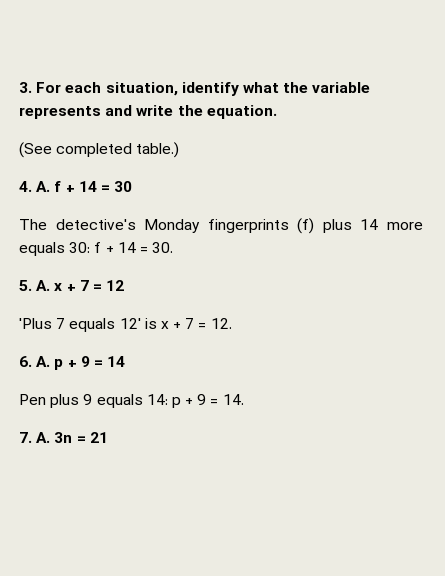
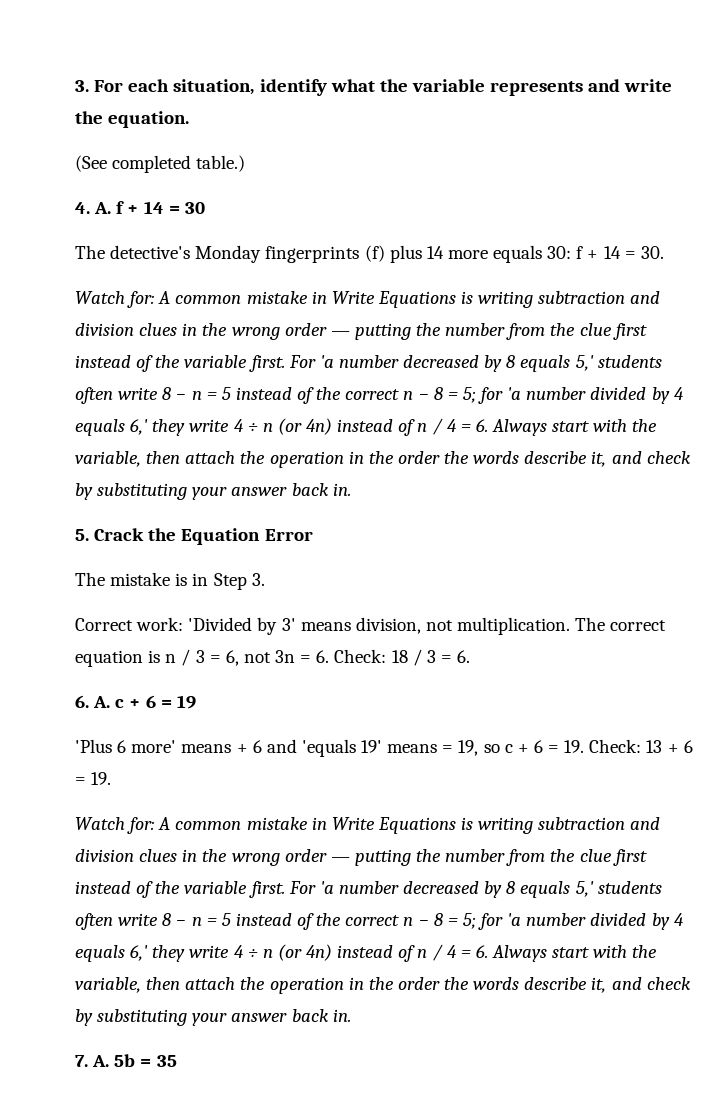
[19,280,125,291] [19,318,232,332] [19,356,126,370] [19,394,244,408] 5. A. x + 7 = 12 // 'Plus 7 equals 12' is x + 7 = 12. // 6. A. p + 9 = 14 // Pen plus 9 equals 14: p + 9 = 14. -> [75,291,661,308] [75,323,647,340] [75,355,662,372] [75,387,683,404] [75,418,658,436] [75,451,691,468] [75,483,351,500] [75,528,313,545] [75,572,265,590] [75,617,667,635] [75,649,471,667] [75,695,196,709] [75,739,693,757] [75,772,112,785] [75,817,661,834] [75,849,647,866] [75,881,662,898] [75,913,683,930] [75,944,658,962] [75,977,691,994] [75,1009,351,1026] Watch for: A common mistake in Write Equations is writing subtraction and division clues in the wrong order — putting the number from the clue first instead of the variable first. For 'a number decreased by 8 equals 5,' students often write 8 − n = 5 instead of the correct n − 8 = 5; for 'a number divided by 4 equals 6,' they write 4 ÷ n (or 4n) instead of n / 4 = 6. Always start with the variable, then attach the operation in the order the words describe it, and check by substituting your answer back in. // 5. Crack the Equation Error // The mistake is in Step 3. // Correct work: 'Divided by 3' means division, not multiplication. The correct equation is n / 3 = 6, not 3n = 6. Check: 18 / 3 = 6. // 6. A. c + 6 = 19 // 'Plus 6 more' means + 6 and 'equals 19' means = 19, so c + 6 = 19. Check: 13 + 6 = 19. // Watch for: A common mistake in Write Equations is writing subtraction and division clues in the wrong order — putting the number from the clue first instead of the variable first. For 'a number decreased by 8 equals 5,' students often write 8 − n = 5 instead of the correct n − 8 = 5; for 'a number divided by 4 equals 6,' they write 4 ÷ n (or 4n) instead of n / 4 = 6. Always start with the variable, then attach the operation in the order the words describe it, and check by substituting your answer back in.
[54,432,108,443] 3n = 21 -> [114,1054,177,1067] 5b = 35

